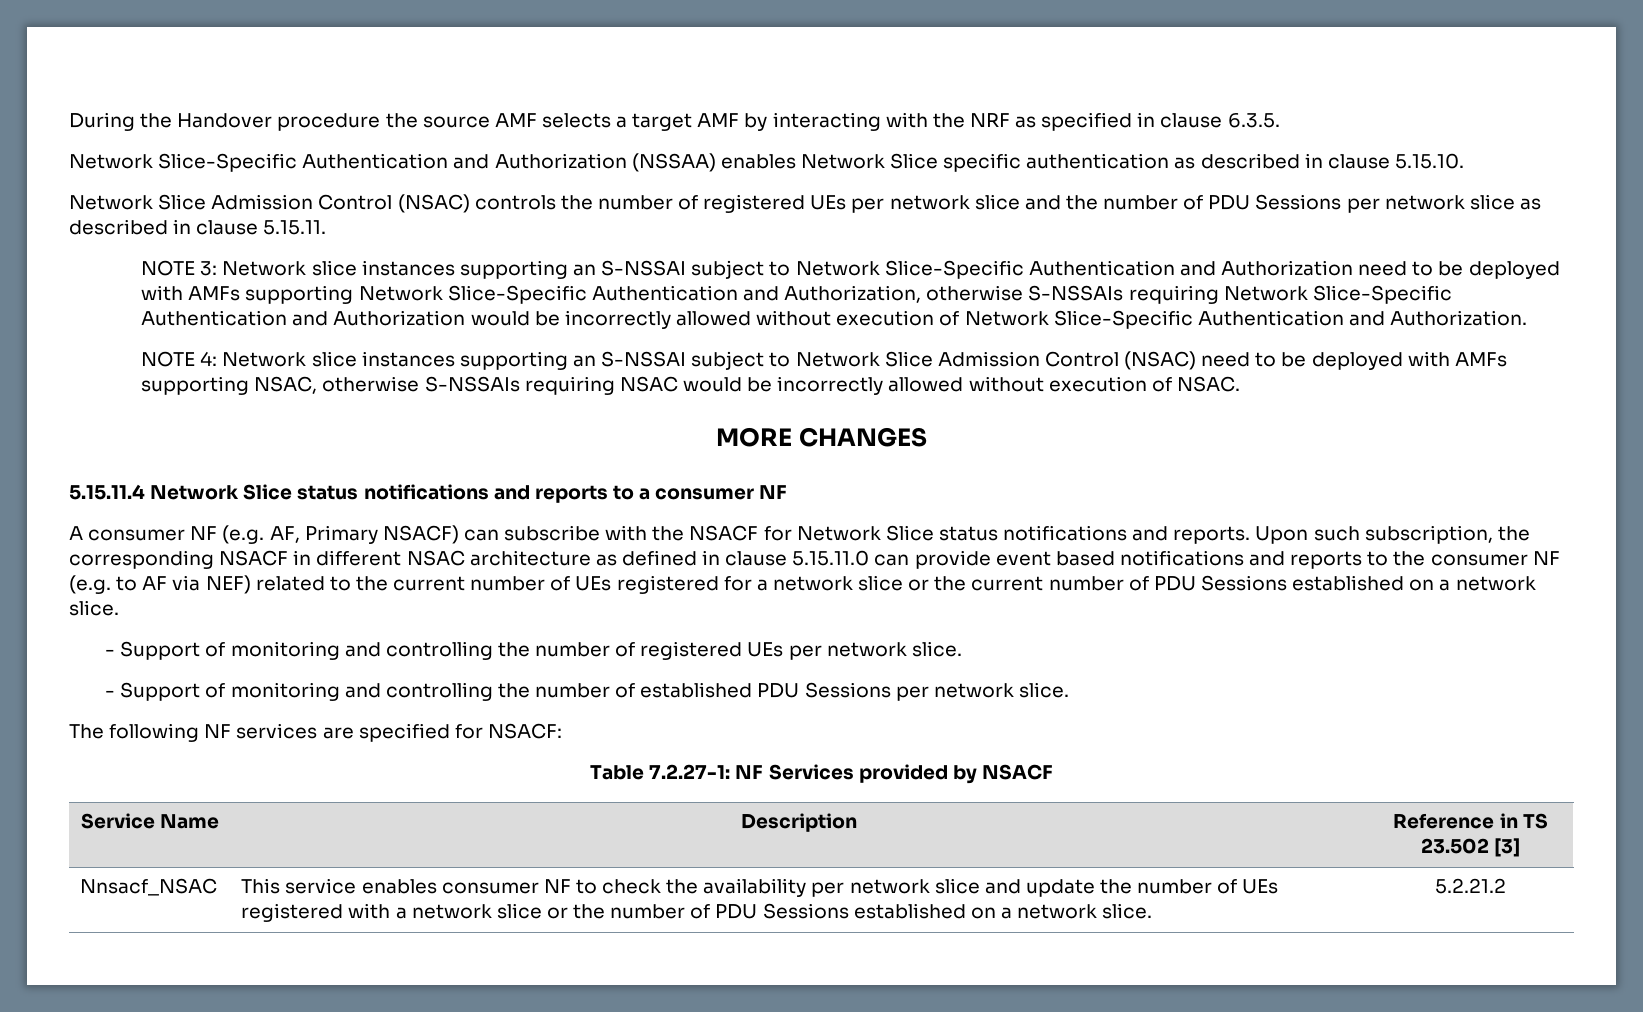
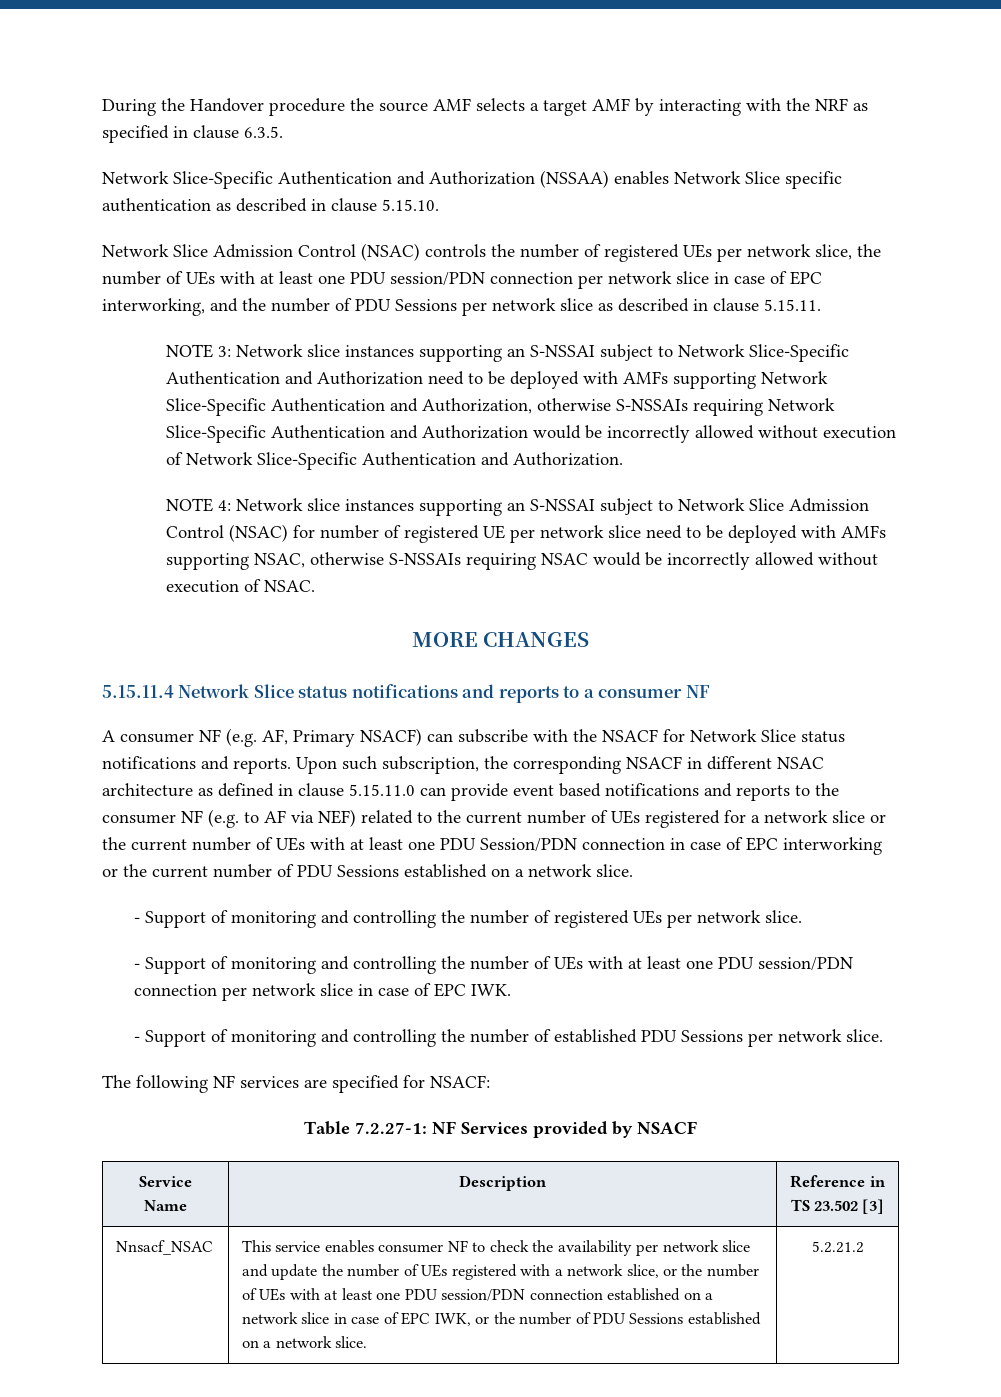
[974,194,1020,210] slice -> [815,244,881,260] [102,271,822,289] [102,298,205,316] slice, the number of UEs with at least one PDU session/PDN connection per network slice in case of EPC interworking,
(1197, 360) none -> [293,525,642,543] for number of registered UE per network slice
(1149, 583) none -> [276,837,882,855] [102,864,294,878] UEs with at least one PDU Session/PDN connection in case of EPC interworking or the current number of
(962, 649) none -> [134,956,854,974] [134,983,512,1001] // - Support of monitoring and controlling the number of UEs with at least one PDU session/PDN connection per network slice in case of EPC IWK.
[496,903,542,919] slice -> [626,1264,759,1278] [241,1288,714,1301] [241,1312,471,1326] slice, or the number of UEs with at least one PDU session/PDN connection established on a network slice in case of EPC IWK,

